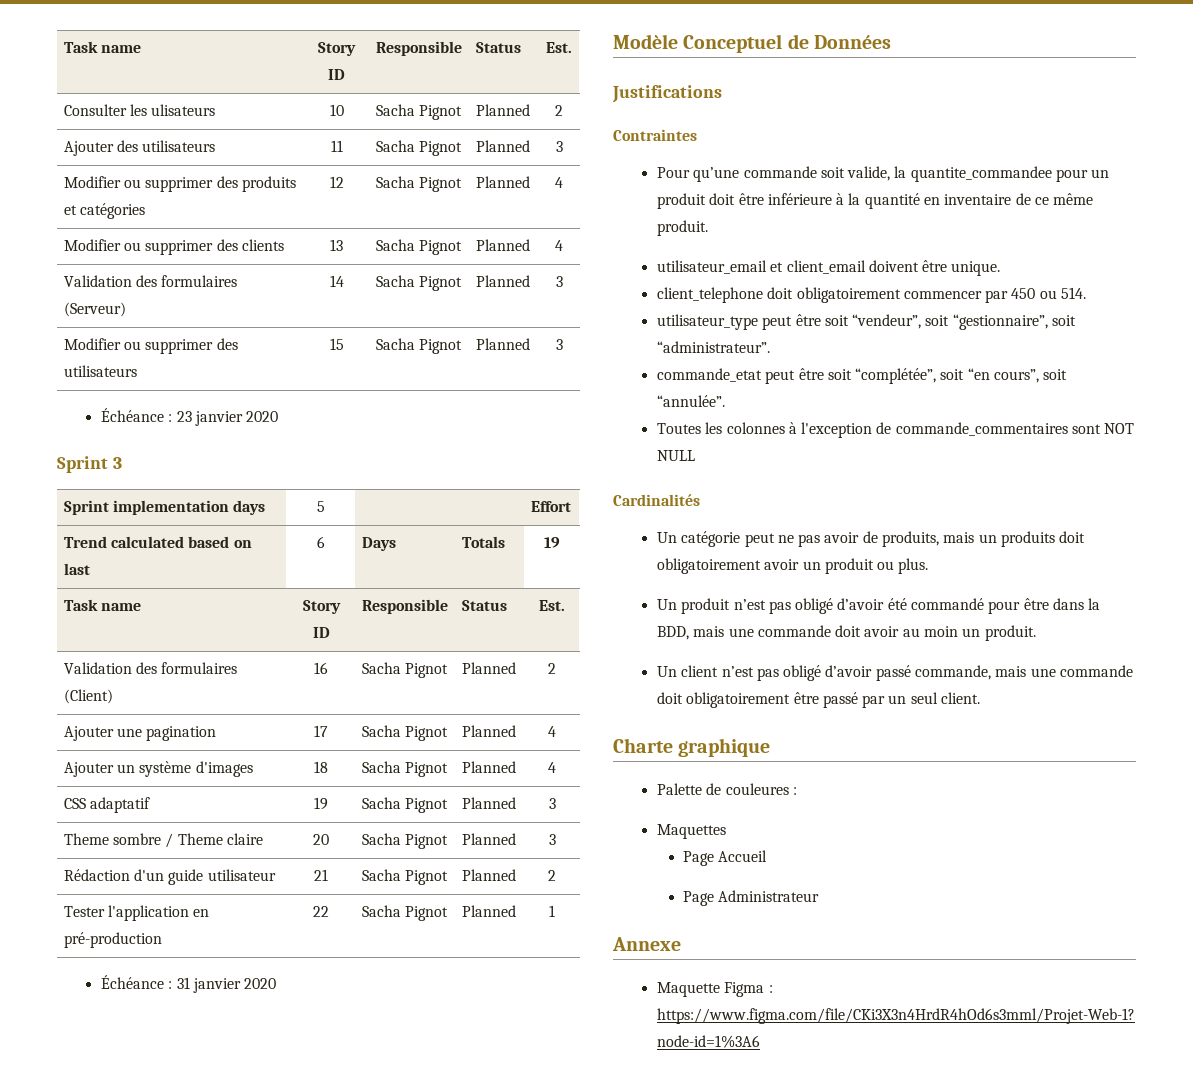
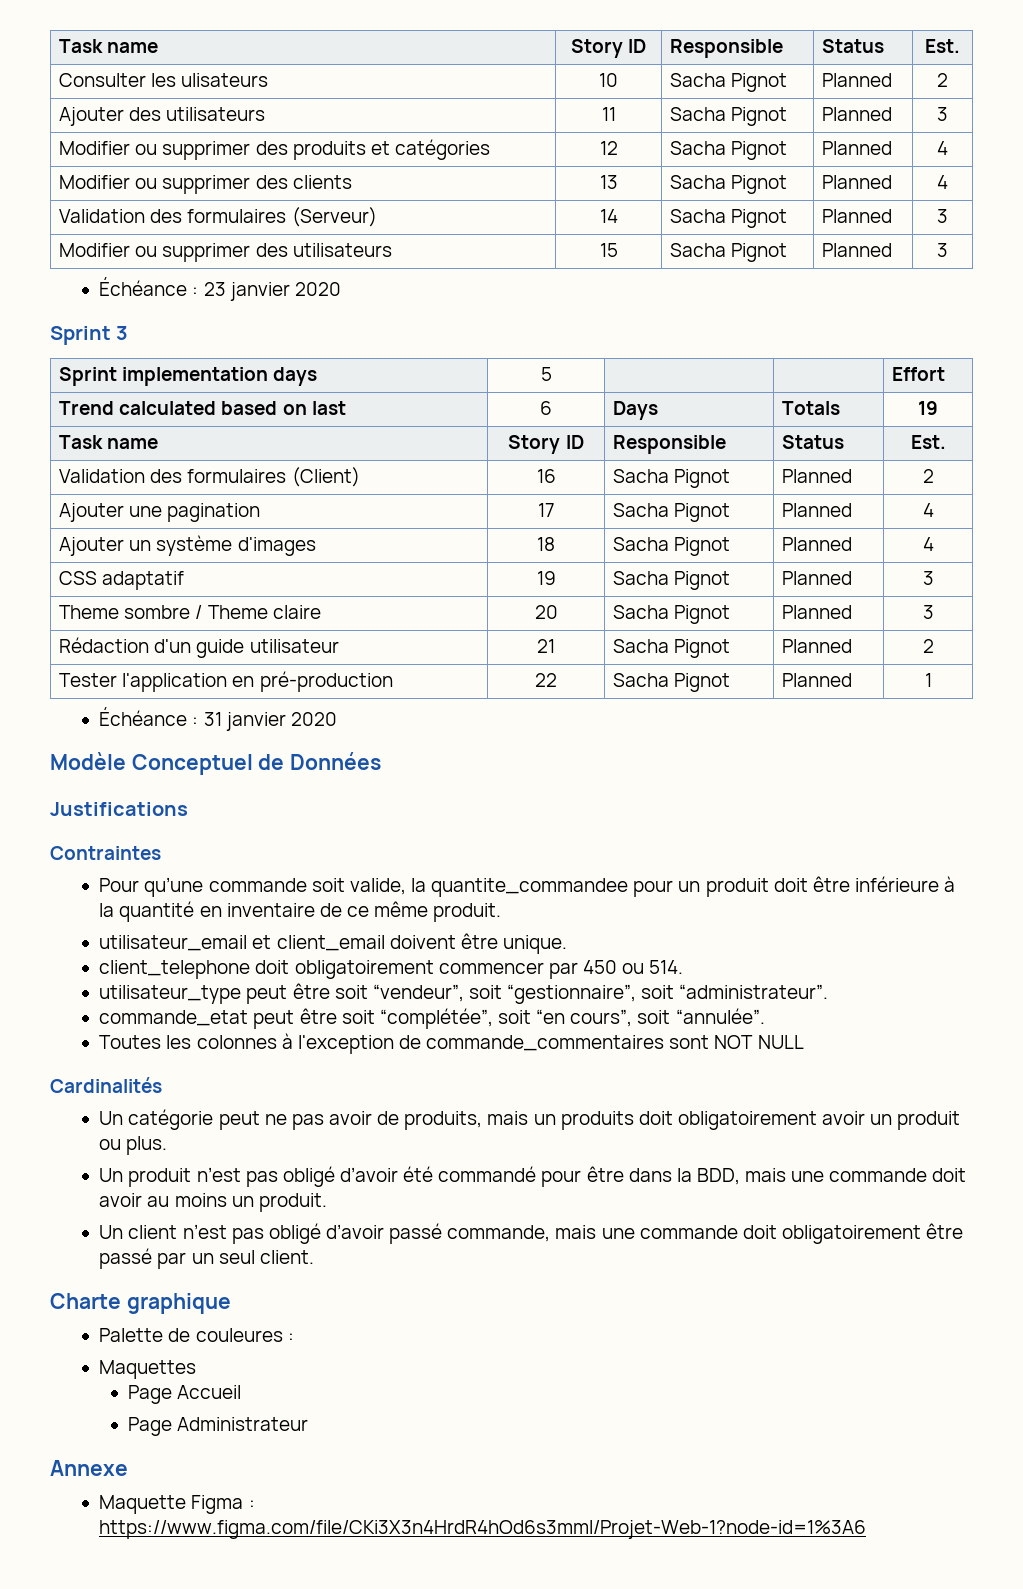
[924,626,959,637] moin -> [174,1193,227,1207] moins

